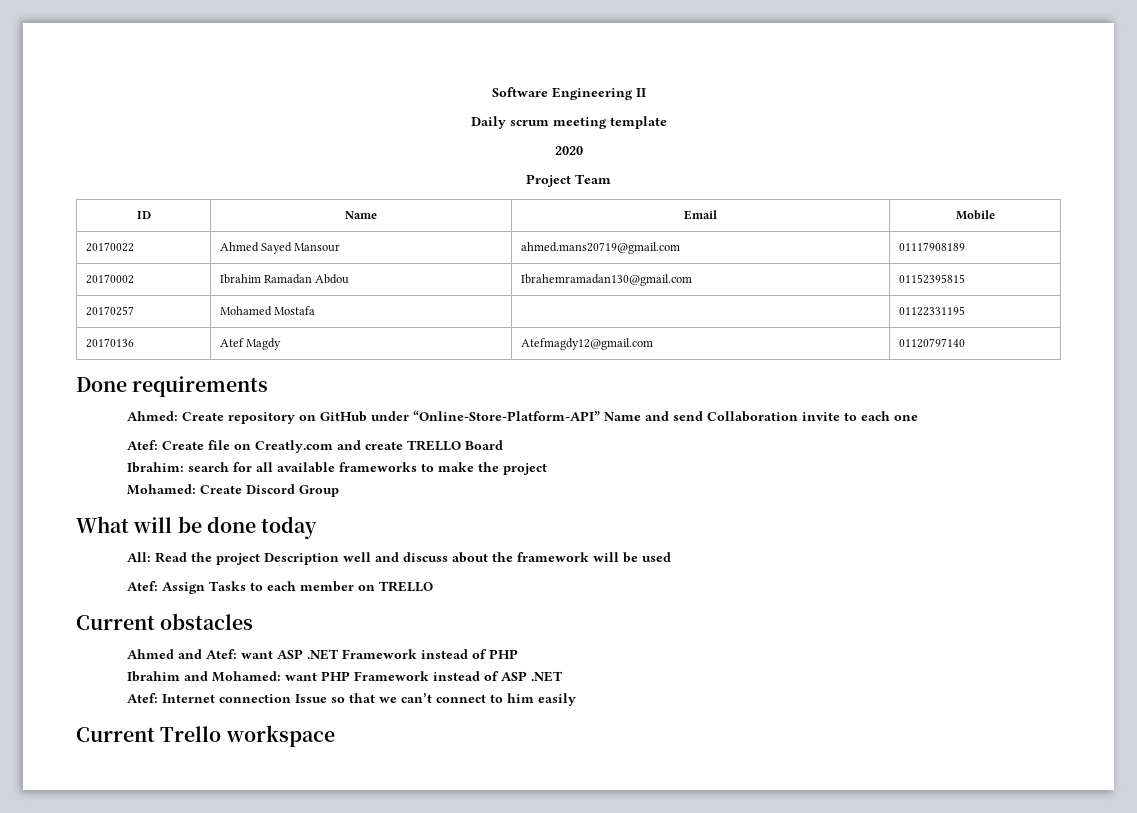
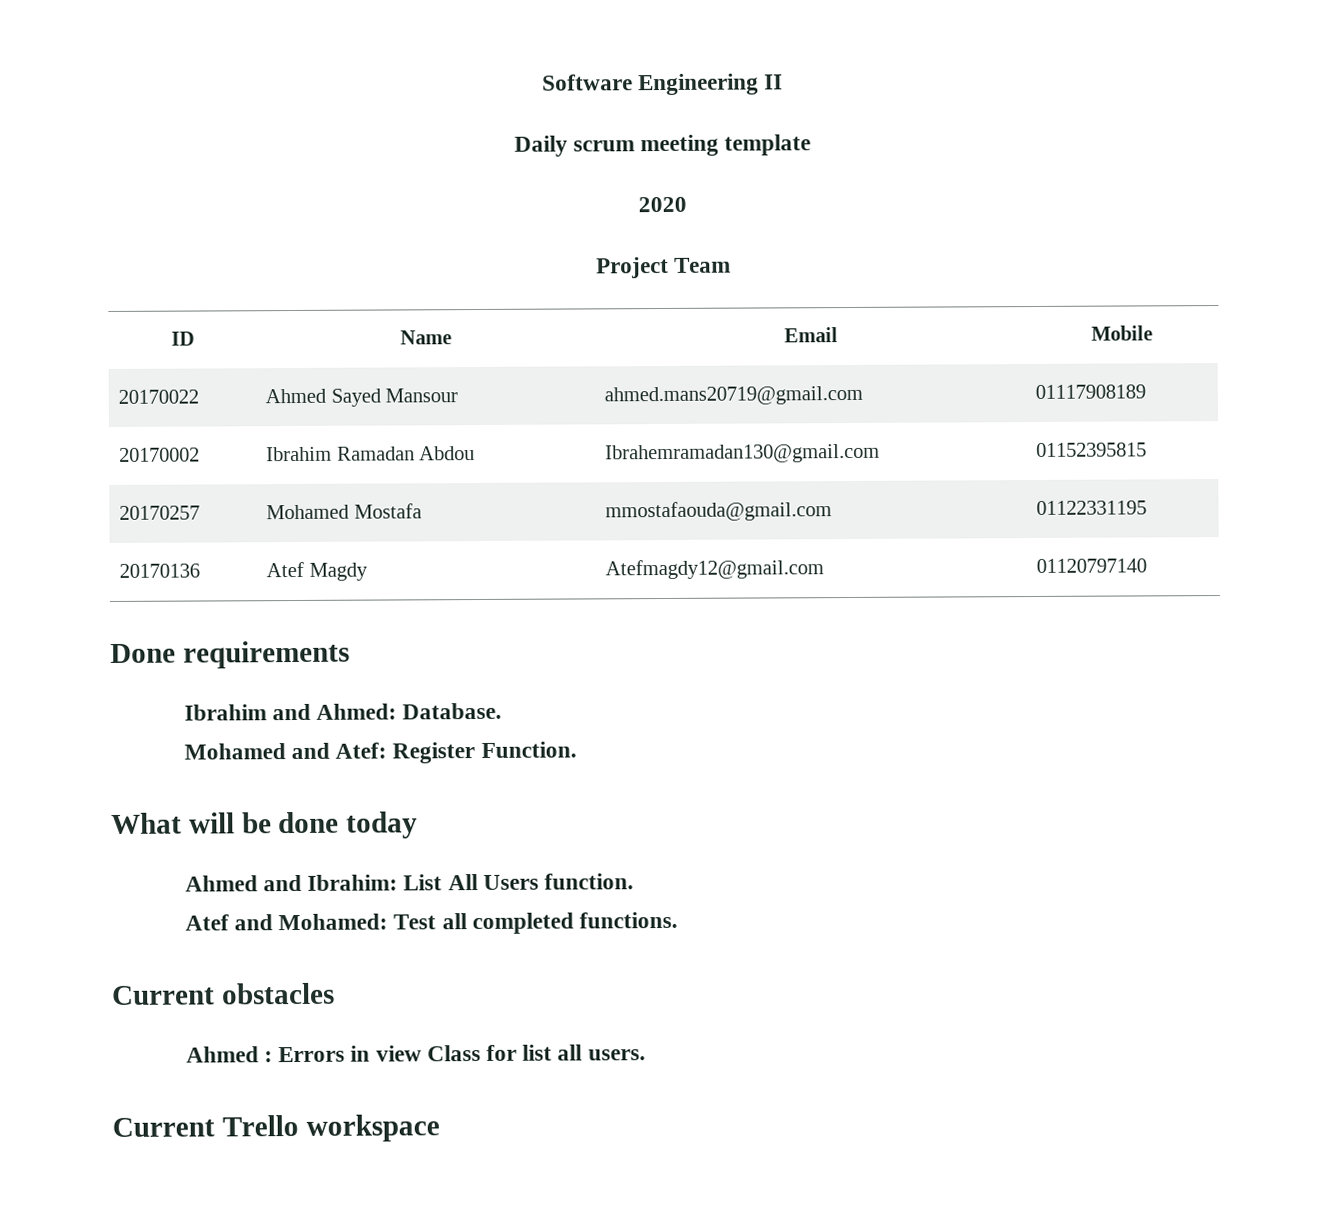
(316, 310) none -> [605,501,833,522] mmostafaouda@gmail.com
[127,410,919,424] [127,440,504,453] [127,462,548,475] [127,484,340,497] Ahmed: Create repository on GitHub under “Online-Store-Platform-API” Name and send Collaboration invite to each one // Atef: Create file on Creatly.com and create TRELLO Board // Ibrahim: search for all available frameworks to make the project // Mohamed: Create Discord Group -> [183,702,503,721] [183,741,577,764] Ibrahim and Ahmed: Database. // Mohamed and Atef: Register Function.
[127,552,672,565] [127,581,434,594] [76,613,254,630] [127,649,519,660] [127,671,564,682] [127,693,577,706] All: Read the project Description well and discuss about the framework will be used // Atef: Assign Tasks to each member on TRELLO // Current obstacles // Ahmed and Atef: want ASP .NET Framework instead of PHP // Ibrahim and Mohamed: want PHP Framework instead of ASP .NET // Atef: Internet connection Issue so that we can’t connect to him easily -> [184,873,635,892] [184,911,679,935] [112,982,335,1005] [185,1044,646,1063] Ahmed and Ibrahim: List All Users function. // Atef and Mohamed: Test all completed functions. // Current obstacles // Ahmed : Errors in view Class for list all users.

